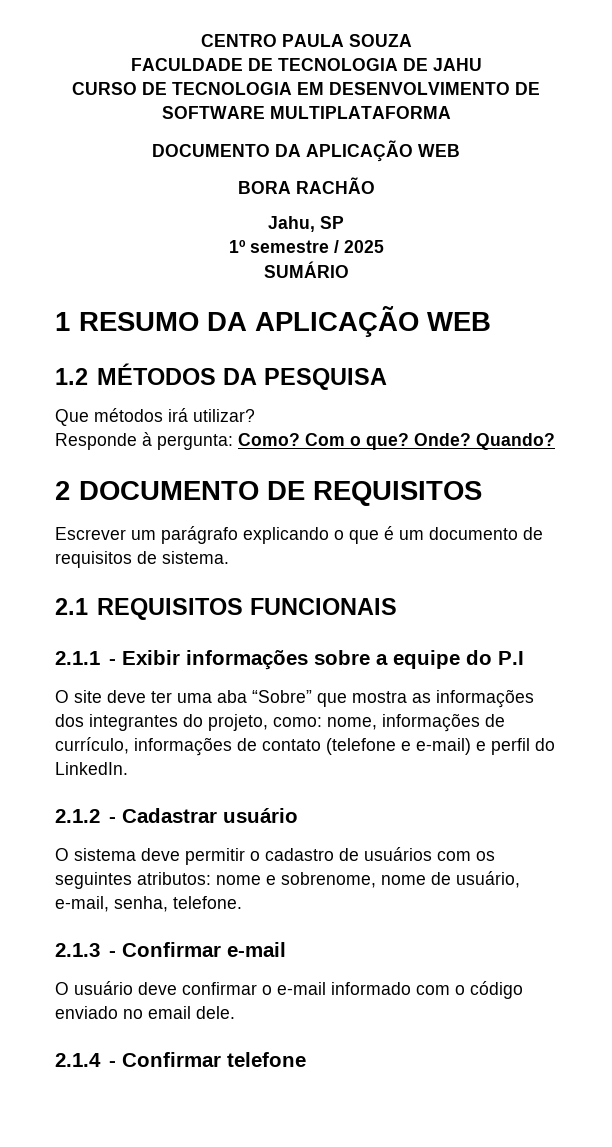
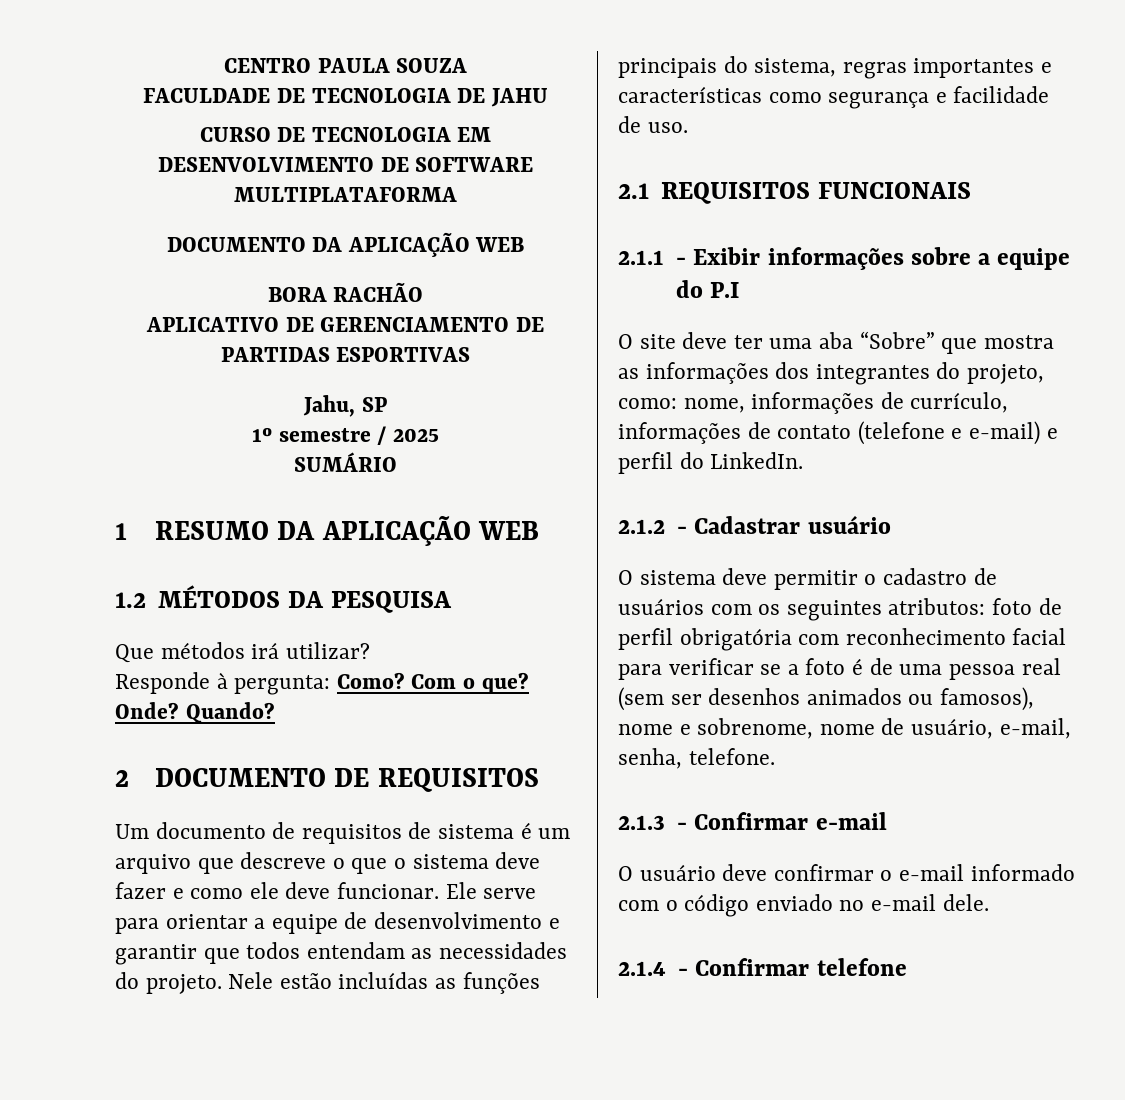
(375, 185) none -> [146,317,544,332] [220,347,471,362] // APLICATIVO DE GERENCIAMENTO DE PARTIDAS ESPORTIVAS
[55,526,543,544] [55,551,229,568] Escrever um parágrafo explicando o que é um documento de requisitos de sistema. -> [115,822,571,844] [115,852,541,874] [115,882,537,899] [115,912,560,934] [115,942,568,965] [115,972,540,994] [618,56,1053,79] [618,86,1050,109] [618,116,688,133] Um documento de requisitos de sistema é um arquivo que descreve o que o sistema deve fazer e como ele deve funcionar. Ele serve para orientar a equipe de desenvolvimento e garantir que todos entendam as necessidades do projeto. Nele estão incluídas as funções principais do sistema, regras importantes e características como segurança e facilidade de uso.
(211, 878) none -> [992,598,1062,615] [618,628,1067,651] [618,658,1061,680] [618,687,1035,711] foto de perfil obrigatória com reconhecimento facial para verificar se a foto é de uma pessoa real (sem ser desenhos animados ou famosos),
[148,1006,191,1019] email -> [871,894,937,911] e-mail

